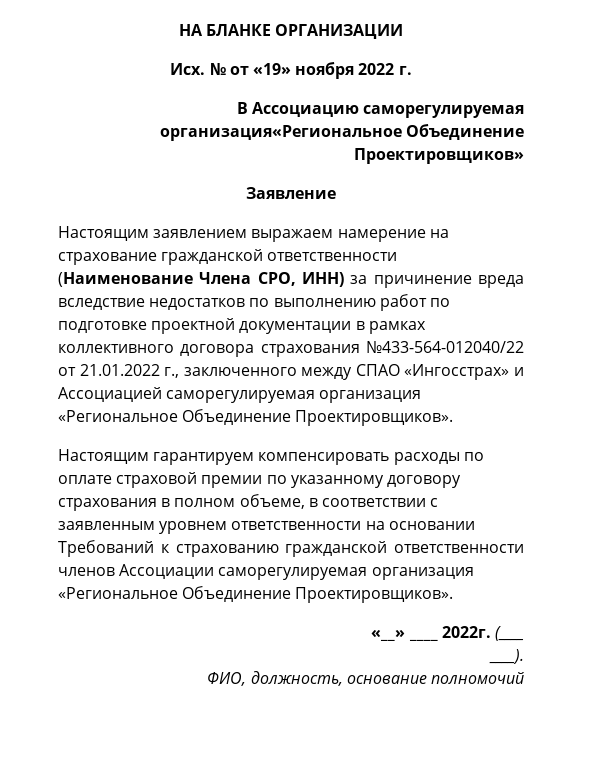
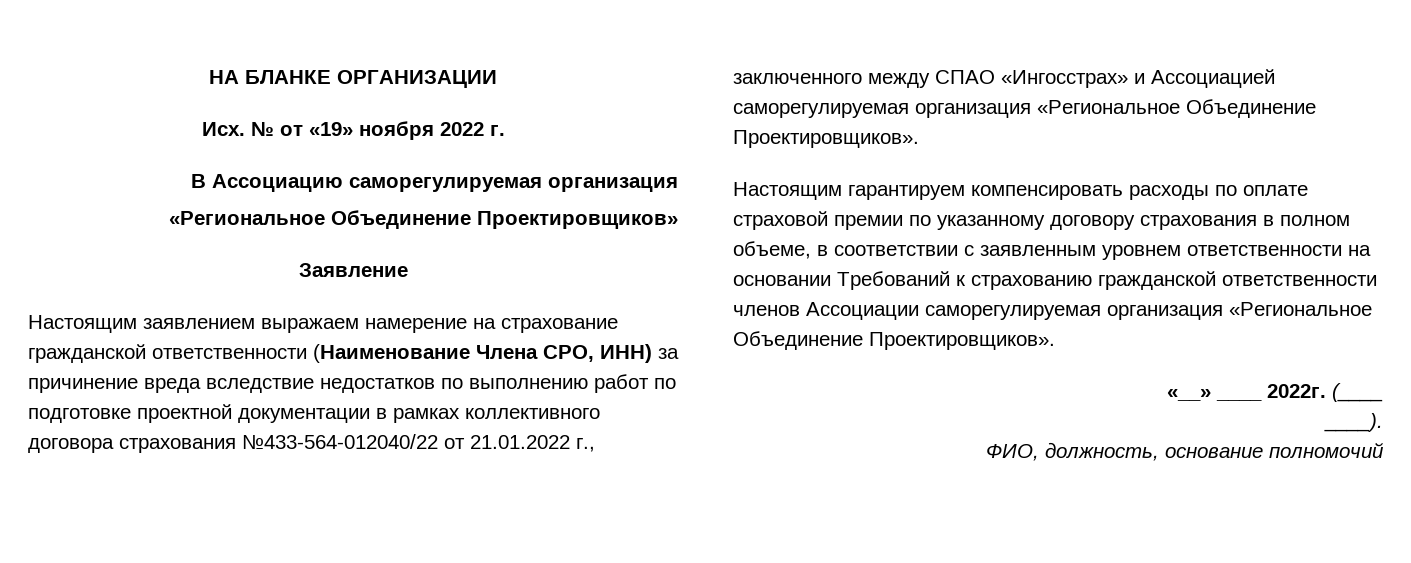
[159,125,402,141] организация«Региональное -> [548,177,678,192] [169,211,325,225] организация // «Региональное

